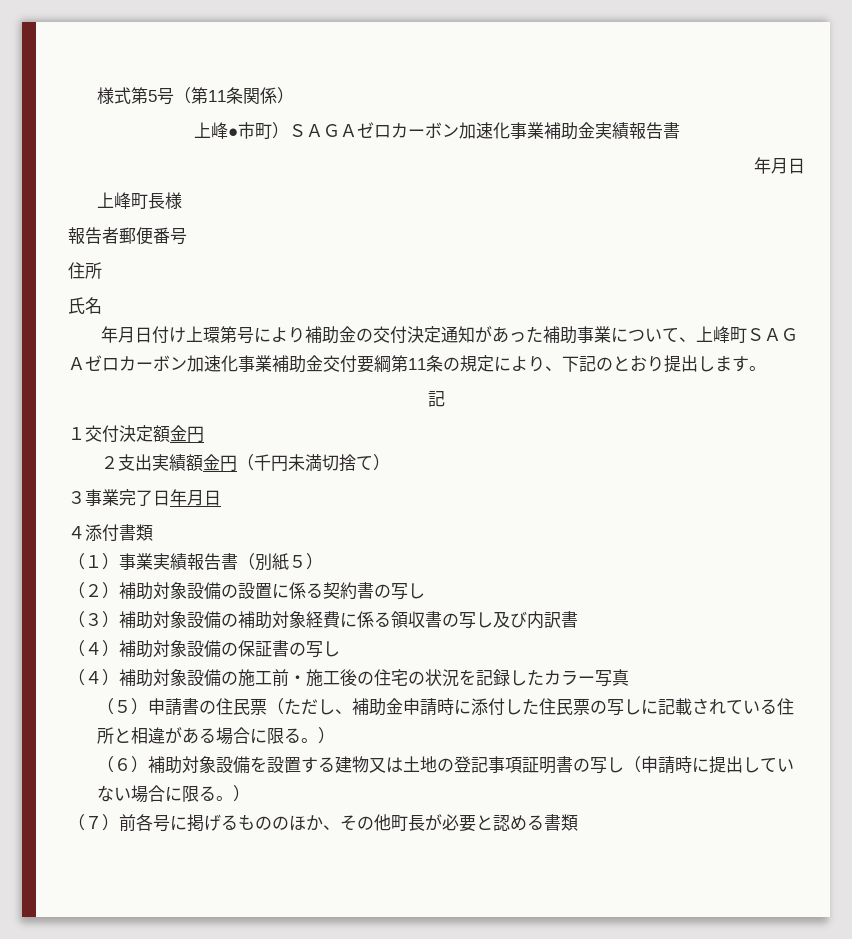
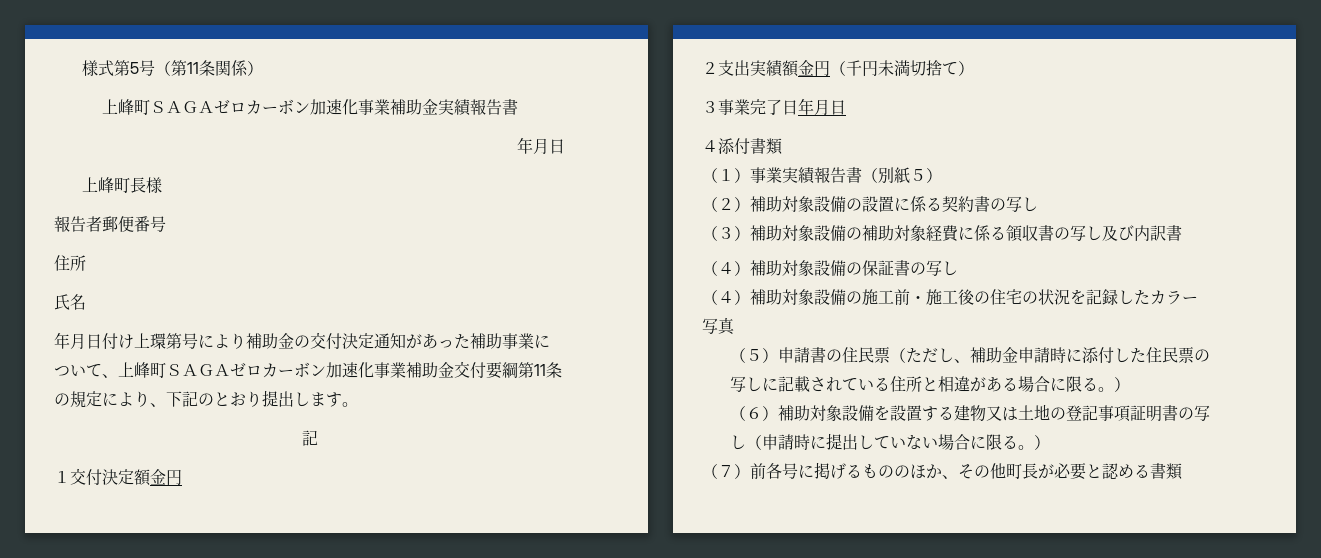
[227,122,289,139] ●市町） -> [133,99,150,115] 町

